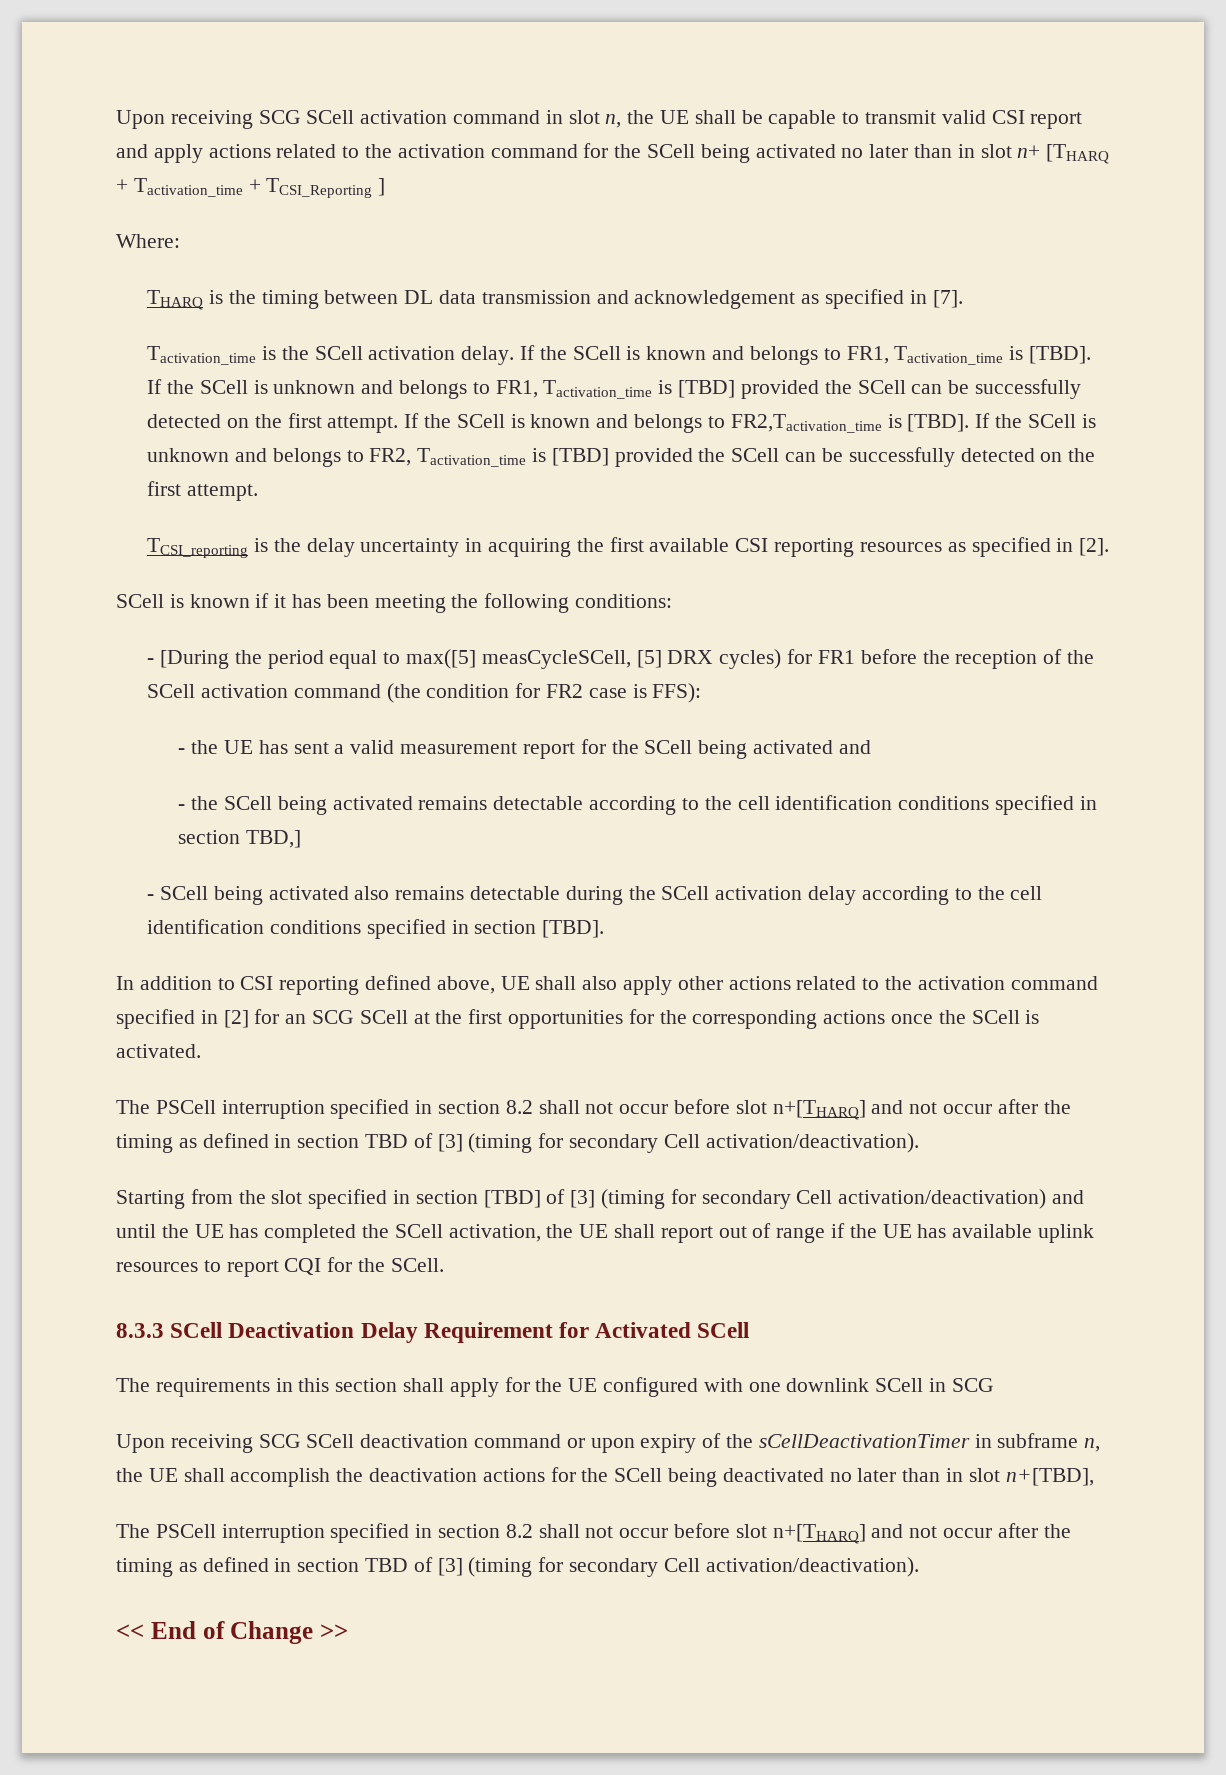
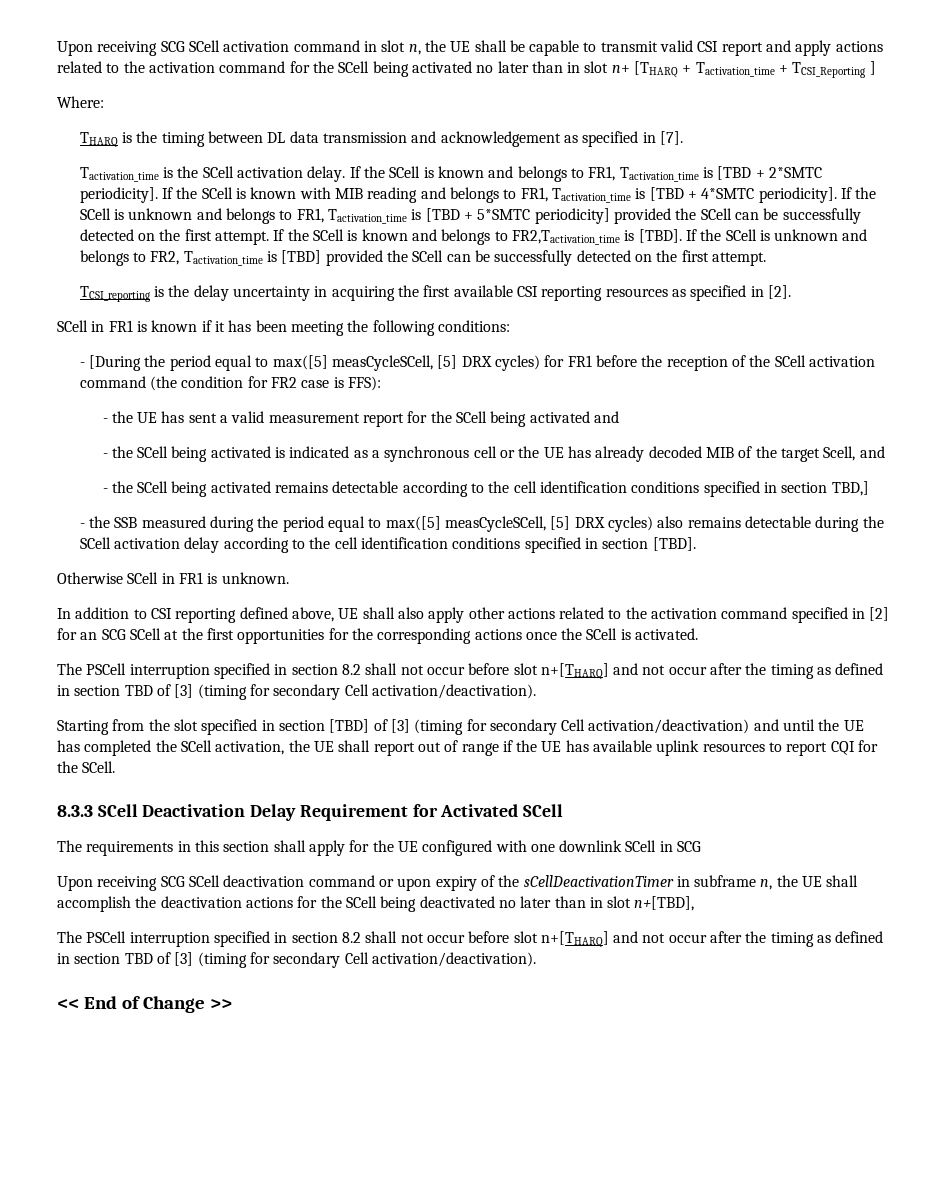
[1028,346,1091,364] [TBD]. -> [717,166,822,180] [79,187,837,203] [TBD + 2*SMTC periodicity]. If the SCell is known with MIB reading and belongs to FR1, Tactivation_time is [TBD + 4*SMTC periodicity].
[678,380,736,398] [TBD] -> [425,208,610,224] [TBD + 5*SMTC periodicity]
(164, 601) none -> [91,320,133,332] in FR1
(871, 747) none -> [102,446,885,462] // - the SCell being activated is indicated as a synchronous cell or the UE has already decoded MIB of the target Scell, and
[160,886,349,905] SCell being activated -> [89,516,653,532] the SSB measured during the period equal to max([5] measCycleSCell, [5] DRX cycles)
(605, 929) none -> [57,572,289,584] // Otherwise SCell in FR1 is unknown.

